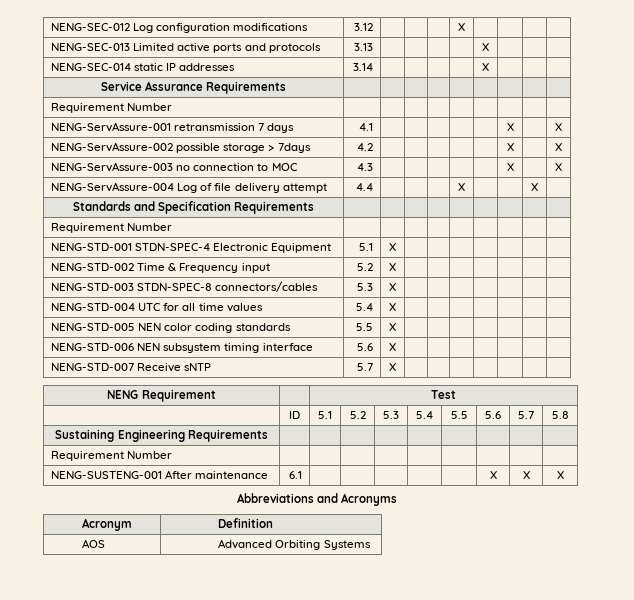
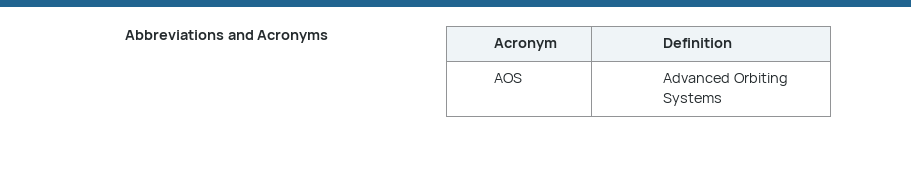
[51,23,309,33] [353,23,373,31] [458,23,465,31] [51,43,321,53] [353,43,373,51] [482,43,489,51] [51,63,236,71] [352,63,373,71] [482,63,489,71] [100,81,287,94] [51,103,173,113] [51,122,295,133] [358,123,373,131] [506,123,514,131] [555,123,562,131] [51,142,311,153] [356,143,373,151] [506,143,514,151] [555,143,562,151] [51,162,297,172] [356,163,373,171] [506,163,514,171] [555,163,562,171] [51,182,327,193] [355,183,373,191] [458,183,465,191] [531,183,538,191] [72,201,315,214] [51,223,173,233] [51,243,332,253] [358,243,373,251] [389,243,396,251] [51,263,270,273] [356,263,373,271] [389,263,396,271] [51,281,319,292] [356,283,373,291] [389,283,396,291] [51,303,263,312] [355,303,373,311] [389,303,396,311] [51,323,291,333] [355,323,373,331] [389,323,396,331] [51,343,313,353] [356,343,373,351] [389,343,396,351] [51,363,212,372] [356,363,373,371] [389,363,396,371] [107,389,216,402] [431,390,456,399] [289,411,300,419] [318,411,332,419] [349,411,366,419] [383,411,399,419] [416,411,433,419] [450,411,468,419] [485,411,501,419] [518,411,534,419] [551,411,569,419] [55,429,268,442] [51,451,173,461] [51,470,269,479] [288,471,302,479] [489,471,497,479] [522,471,530,479] [556,471,564,479] NENG-SEC-012 Log configuration modifications | 3.12 | | | | X | | | | // NENG-SEC-013 Limited active ports and protocols | 3.13 | | | | | X | | | // NENG-SEC-014 static IP addresses | 3.14 | | | | | X | | | // Service Assurance Requirements | | | | | | | | | // Requirement Number | | | | | | | | | // NENG-ServAssure-001 retransmission 7 days | 4.1 | | | | | | X | | X // NENG-ServAssure-002 possible storage > 7days | 4.2 | | | | | | X | | X // NENG-ServAssure-003 no connection to MOC | 4.3 | | | | | | X | | X // NENG-ServAssure-004 Log of file delivery attempt | 4.4 | | | | X | | | X | // Standards and Specification Requirements | | | | | | | | | // Requirement Number | | | | | | | | | // NENG-STD-001 STDN-SPEC-4 Electronic Equipment | 5.1 | X | | | | | | | // NENG-STD-002 Time & Frequency input | 5.2 | X | | | | | | | // NENG-STD-003 STDN-SPEC-8 connectors/cables | 5.3 | X | | | | | | | // NENG-STD-004 UTC for all time values | 5.4 | X | | | | | | | // NENG-STD-005 NEN color coding standards | 5.5 | X | | | | | | | // NENG-STD-006 NEN subsystem timing interface | 5.6 | X | | | | | | | // NENG-STD-007 Receive sNTP | 5.7 | X | | | | | | | // NENG Requirement | | Test // | ID | 5.1 | 5.2 | 5.3 | 5.4 | 5.5 | 5.6 | 5.7 | 5.8 // Sustaining Engineering Requirements | | | | | | | | | // Requirement Number | | | | | | | | | // NENG-SUSTENG-001 After maintenance | 6.1 | | | | | | X | X | X // -> (124, 35) none

